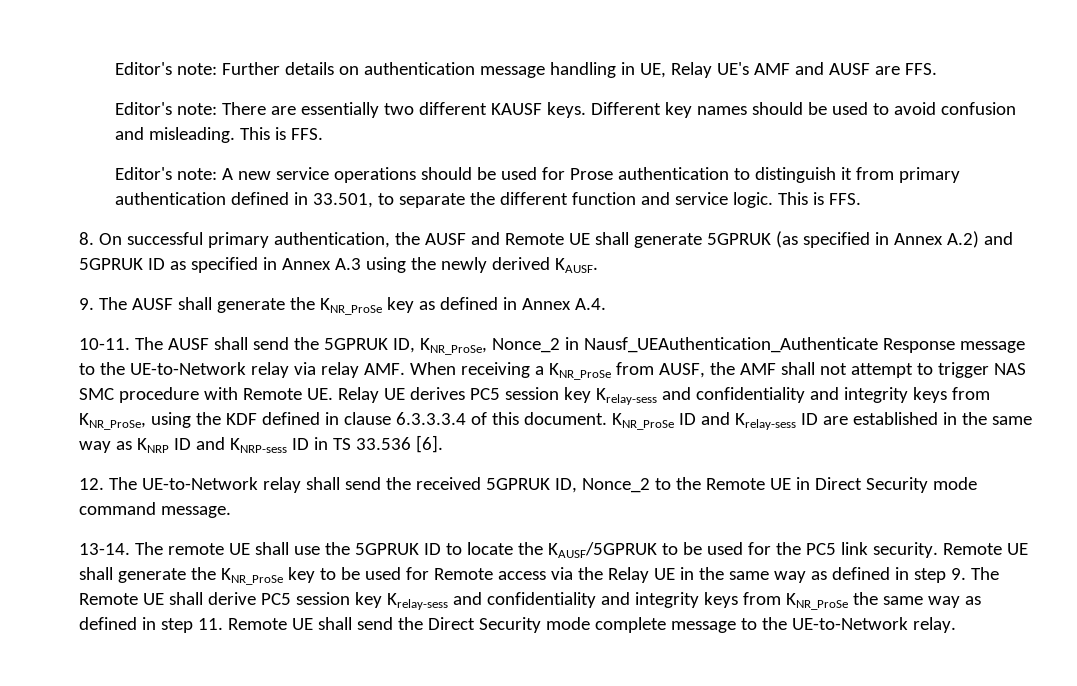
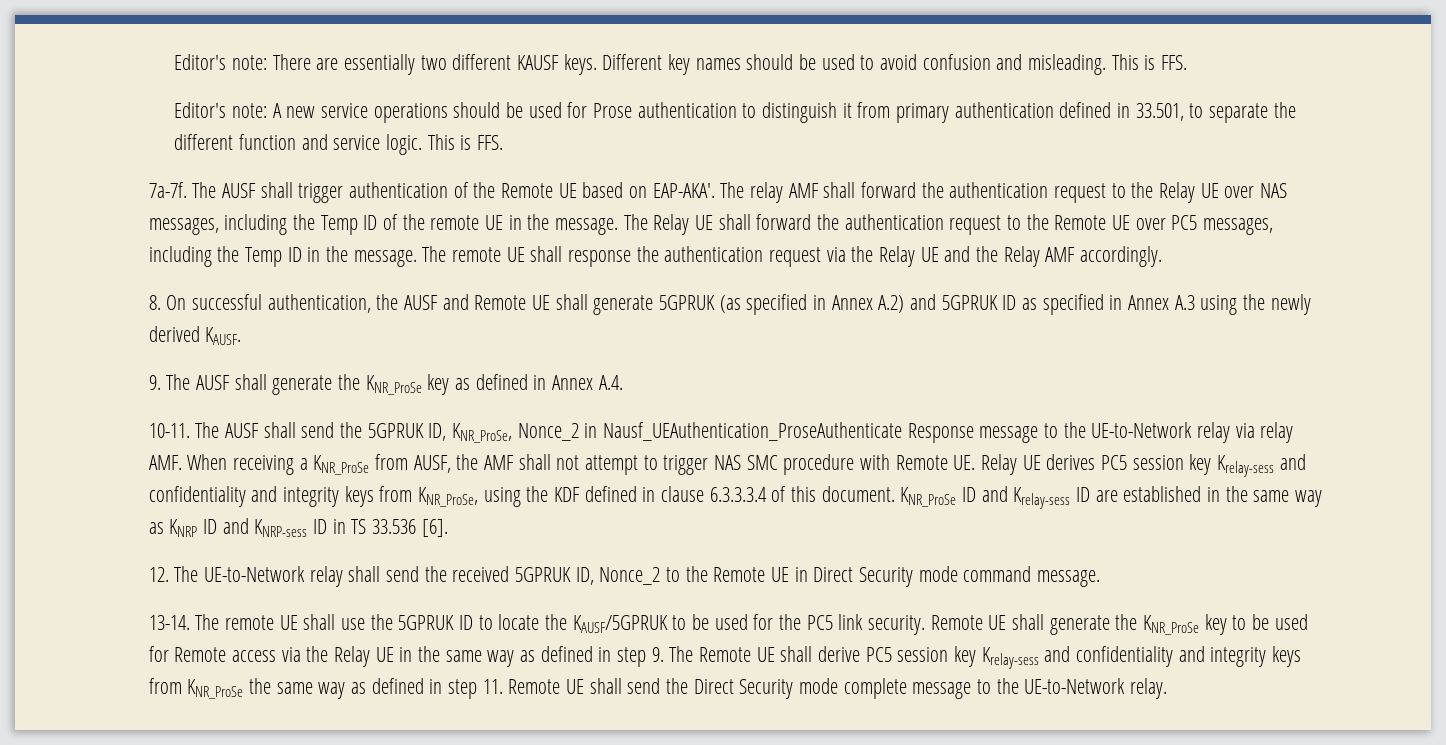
[115,62,938,78] [115,102,218,115] Editor's note: Further details on authentication message handling in UE, Relay UE's AMF and AUSF are FFS. // Editor's note: -> [174,54,267,70] Editor's note:
(862, 199) none -> [148,182,1288,203] [148,214,1274,235] [148,246,1163,267] // 7a-7f. The AUSF shall trigger authentication of the Remote UE based on EAP-AKA'. The relay AMF shall forward the authentication request to the Relay UE over NAS messages, including the Temp ID of the remote UE in the message. The Relay UE shall forward the authentication request to the Remote UE over PC5 messages, including the Temp ID in the message. The remote UE shall response the authentication request via the Relay UE and the Relay AMF accordingly.
[208,232,270,248] primary -> (262, 302) none
[584,337,879,353] Nausf_UEAuthentication_Authenticate -> [602,422,902,441] Nausf_UEAuthentication_ProseAuthenticate

